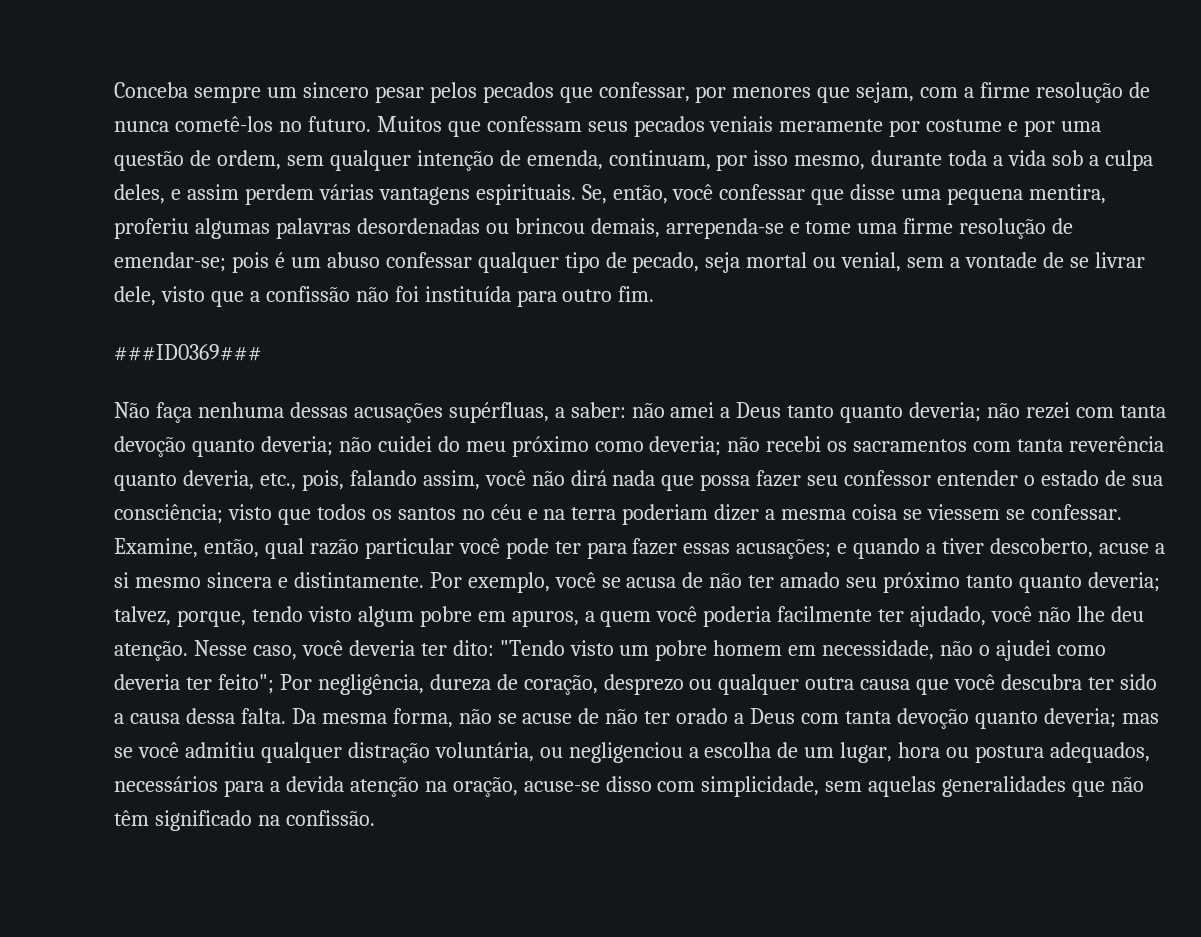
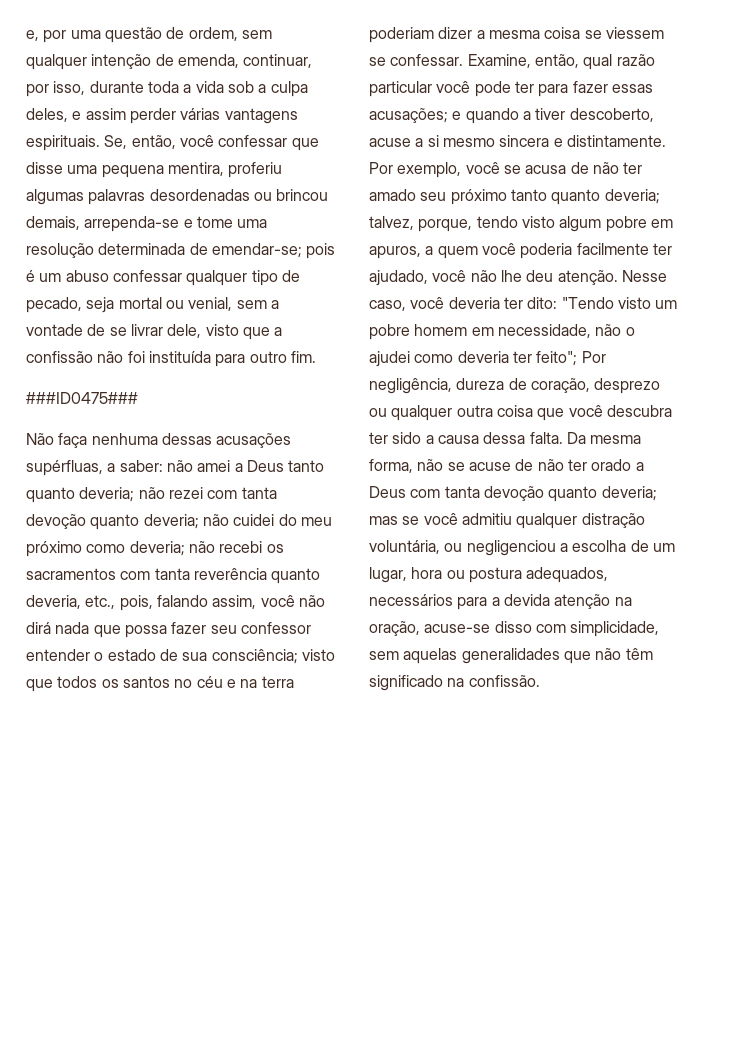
[114,82,1150,103] [114,116,1019,137] Conceba sempre um sincero pesar pelos pecados que confessar, por menores que sejam, com a firme resolução de nunca cometê-los no futuro. Muitos que confessam seus pecados veniais meramente por costume e -> [26,30,39,41] e,
[608,150,866,171] continuam, por isso mesmo, -> [243,54,313,68] [26,81,86,97] continuar, por isso,
[244,184,314,205] perdem -> [129,108,176,124] perder
[903,218,1047,239] firme resolução -> [26,243,186,258] resolução determinada
[114,344,262,361] ###ID0369### -> [26,392,138,404] ###ID0475###
[860,679,911,690] causa -> [496,405,533,417] coisa

